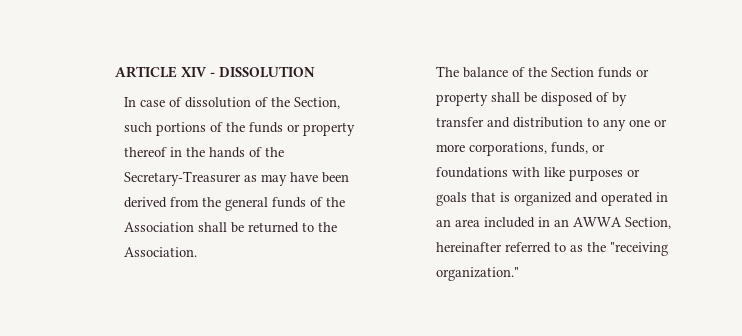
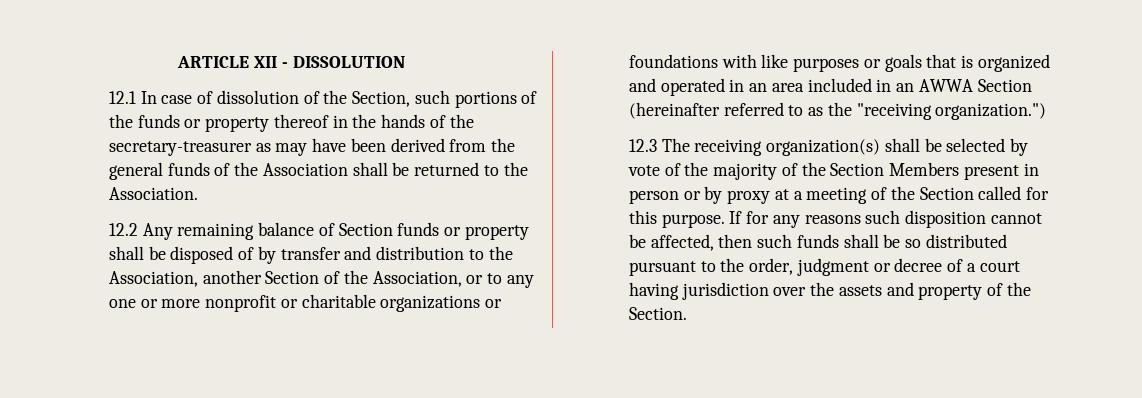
[181,67,207,77] XIV -> [254,56,278,68] XII
(315, 72) none -> [109,91,137,104] 12.1
[123,171,241,186] Secretary-Treasurer -> [109,141,253,156] secretary-treasurer
[435,66,459,77] The -> [109,223,255,240] 12.2 Any remaining
[527,67,547,77] the -> (335, 229) none
[602,119,667,131] [435,142,588,156] any one or more corporations, funds, -> [488,246,513,260] [109,270,534,288] [109,294,481,312] the Association, another Section of the Association, or to any one or more nonprofit or charitable organizations
[624,217,671,229] [435,242,502,252] Section, hereinafter -> [977,79,1032,92] [629,102,721,119] Section (hereinafter
[435,267,519,281] organization." -> [935,103,1047,120] [629,138,1029,156] [628,162,1039,180] [629,186,1049,204] [629,210,1042,228] [629,234,1007,251] [629,258,1020,276] [629,282,1031,300] [629,307,688,320] organization.") // 12.3 The receiving organization(s) shall be selected by vote of the majority of the Section Members present in person or by proxy at a meeting of the Section called for this purpose. If for any reasons such disposition cannot be affected, then such funds shall be so distributed pursuant to the order, judgment or decree of a court having jurisdiction over the assets and property of the Section.

